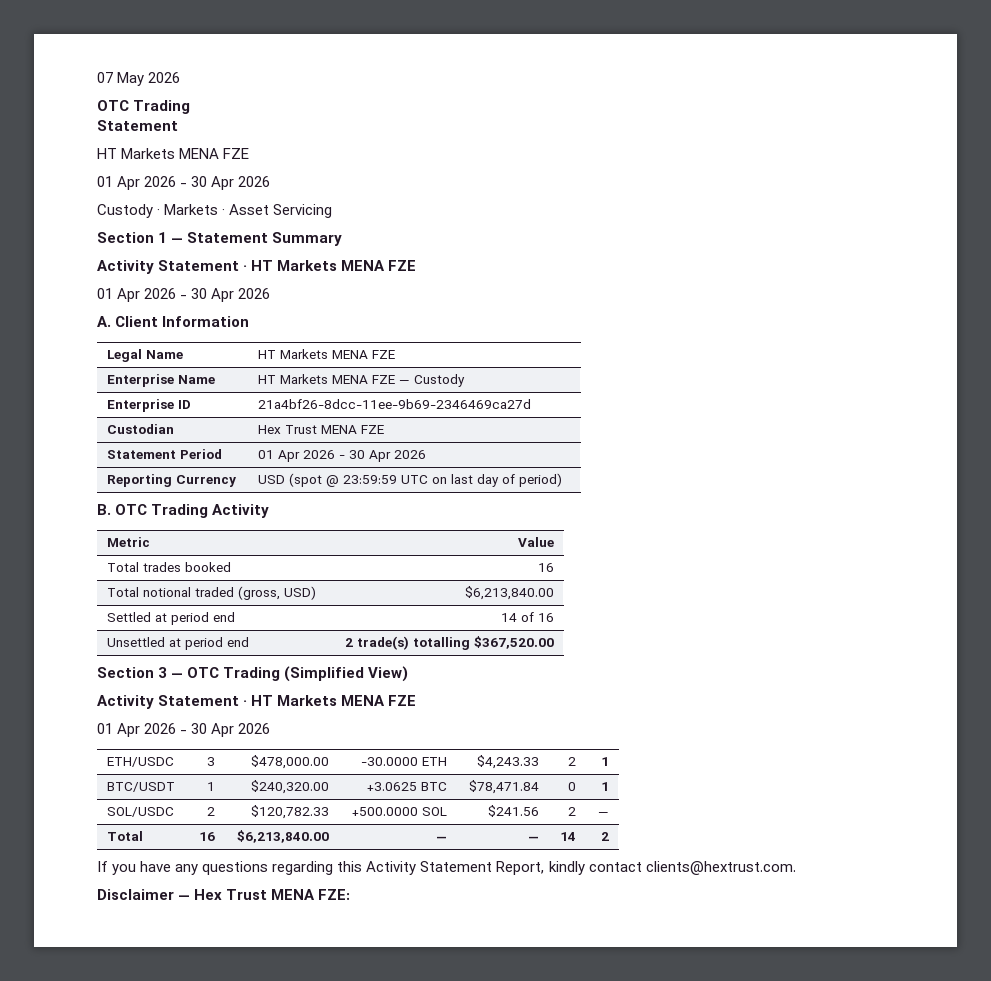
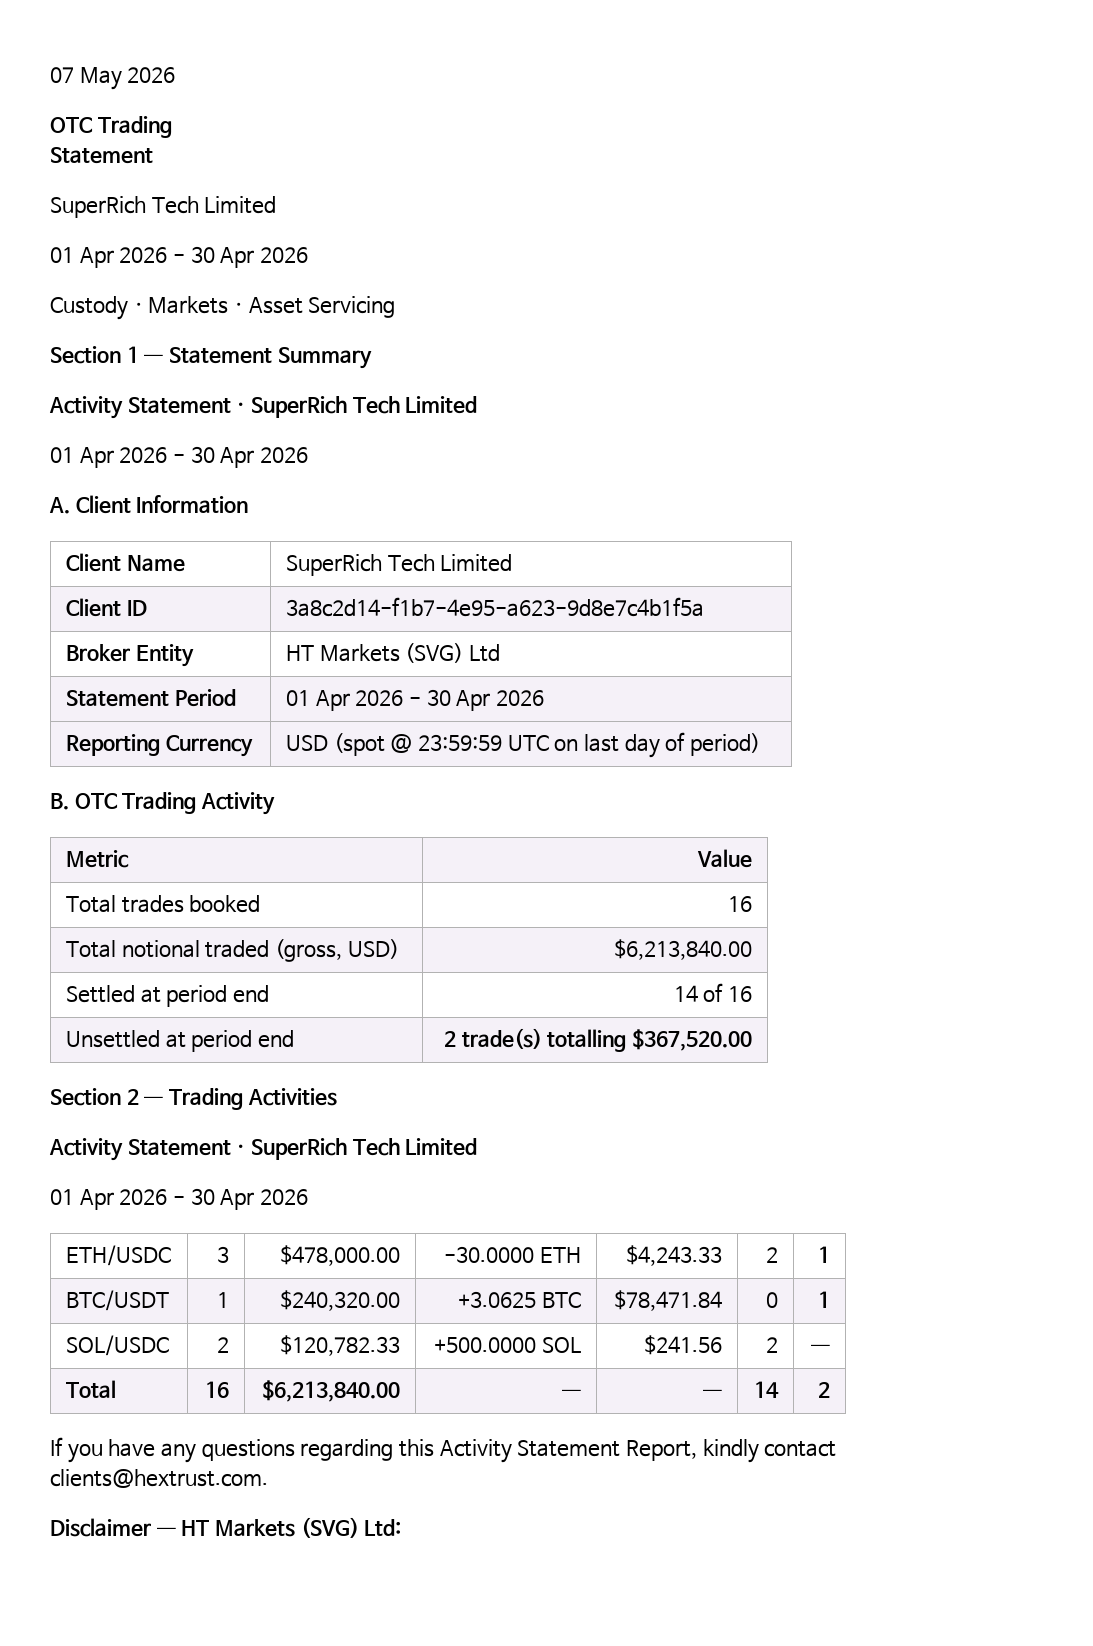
[97,148,250,159] HT Markets MENA FZE -> [50,196,277,218] SuperRich Tech Limited
[251,260,417,271] HT Markets MENA FZE -> [250,396,478,418] SuperRich Tech Limited
[107,349,184,362] [258,349,396,359] [107,374,216,387] [258,374,466,387] [107,399,192,412] [258,399,532,409] [107,424,175,434] [258,425,385,434] Legal Name | HT Markets MENA FZE // Enterprise Name | HT Markets MENA FZE — Custody // Enterprise ID | 21a4bf26-8dcc-11ee-9b69-2346469ca27d // Custodian | Hex Trust MENA FZE -> [65,553,185,572] [285,554,513,576] [65,598,147,617] [285,597,704,617] [65,644,194,667] [285,643,500,663] Client Name | SuperRich Tech Limited // Client ID | 3a8c2d14-f1b7-4e95-a623-9d8e7c4b1f5a // Broker Entity | HT Markets (SVG) Ltd
[158,666,409,682] [97,695,417,709] 3 — OTC Trading (Simplified View) // Activity Statement · HT Markets MENA FZE -> [126,1088,337,1110] [49,1138,478,1161] 2 — Trading Activities // Activity Statement · SuperRich Tech Limited
[194,889,351,900] Hex Trust MENA FZE: -> [181,1517,402,1538] HT Markets (SVG) Ltd:

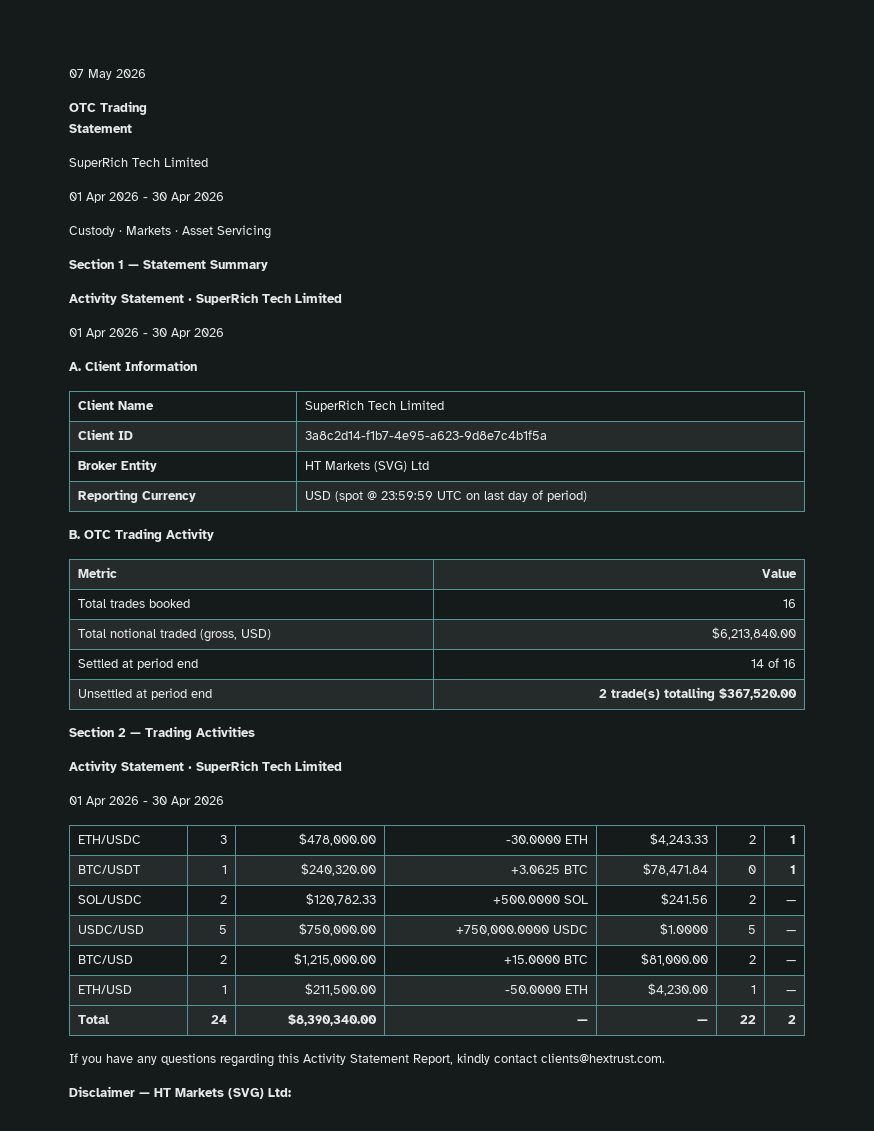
[65,689,236,707] [285,689,544,711] // Statement Period | 01 Apr 2026 - 30 Apr 2026 -> (429, 465) none
(831, 1348) none -> [77,925,144,934] [219,925,228,934] [299,923,377,936] [456,925,589,936] [660,923,709,935] [748,925,757,934] [786,930,797,934] [77,955,133,964] [220,955,228,964] [294,953,377,966] [504,955,589,964] [641,953,709,966] [749,955,757,964] [786,960,797,964] [77,985,132,994] [222,985,228,994] [305,983,377,996] [505,985,589,994] [648,983,709,996] [751,985,757,994] [786,990,797,994] // USDC/USD | 5 | $750,000.00 | +750,000.0000 USDC | $1.0000 | 5 | — // BTC/USD | 2 | $1,215,000.00 | +15.0000 BTC | $81,000.00 | 2 | — // ETH/USD | 1 | $211,500.00 | -50.0000 ETH | $4,230.00 | 1 | —
[205,1381,230,1398] [262,1380,401,1402] 16 | $6,213,840.00 -> [211,1015,228,1024] [288,1014,378,1026] 24 | $8,390,340.00
[754,1381,780,1398] 14 -> [740,1015,757,1024] 22

